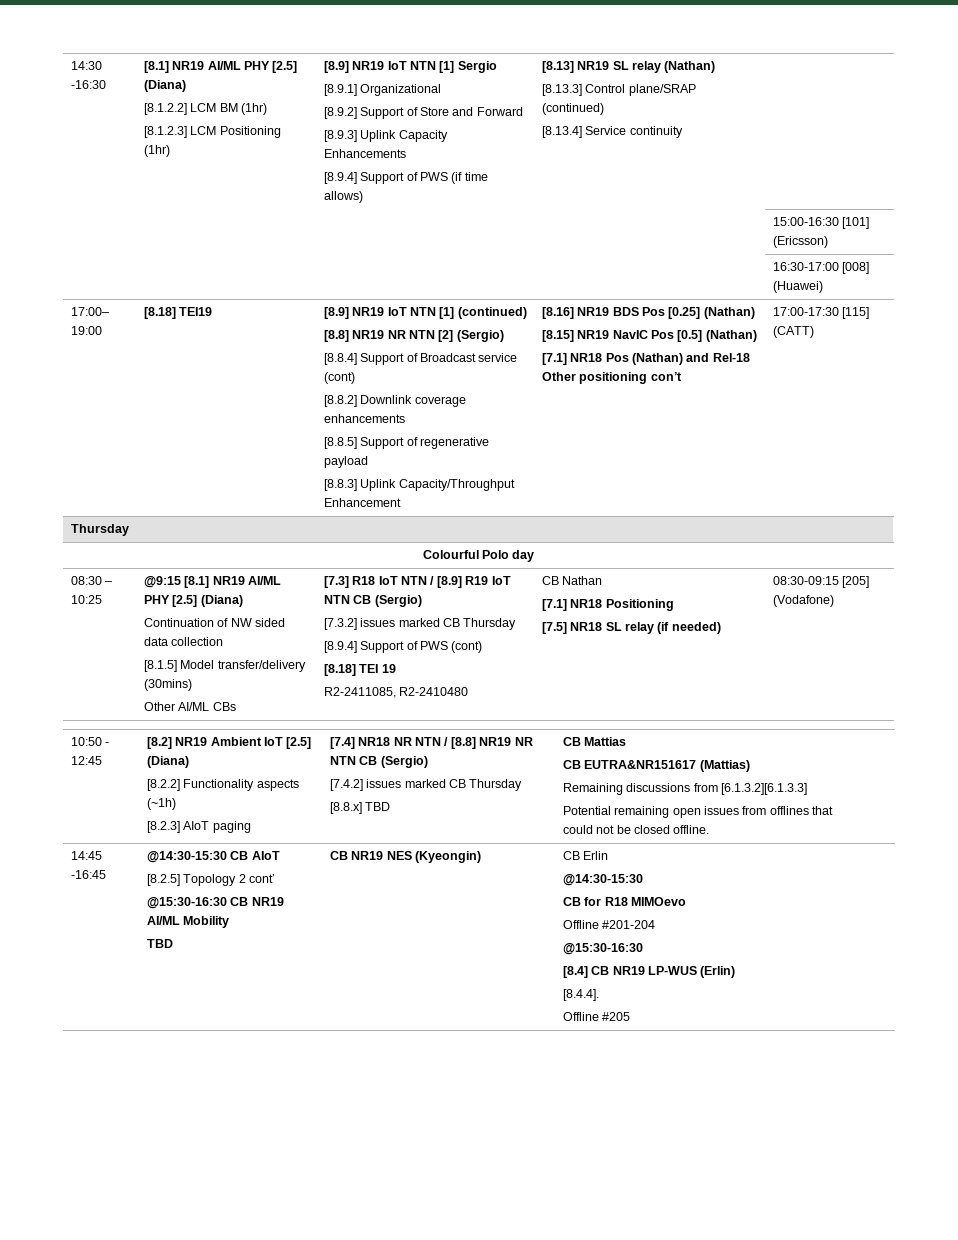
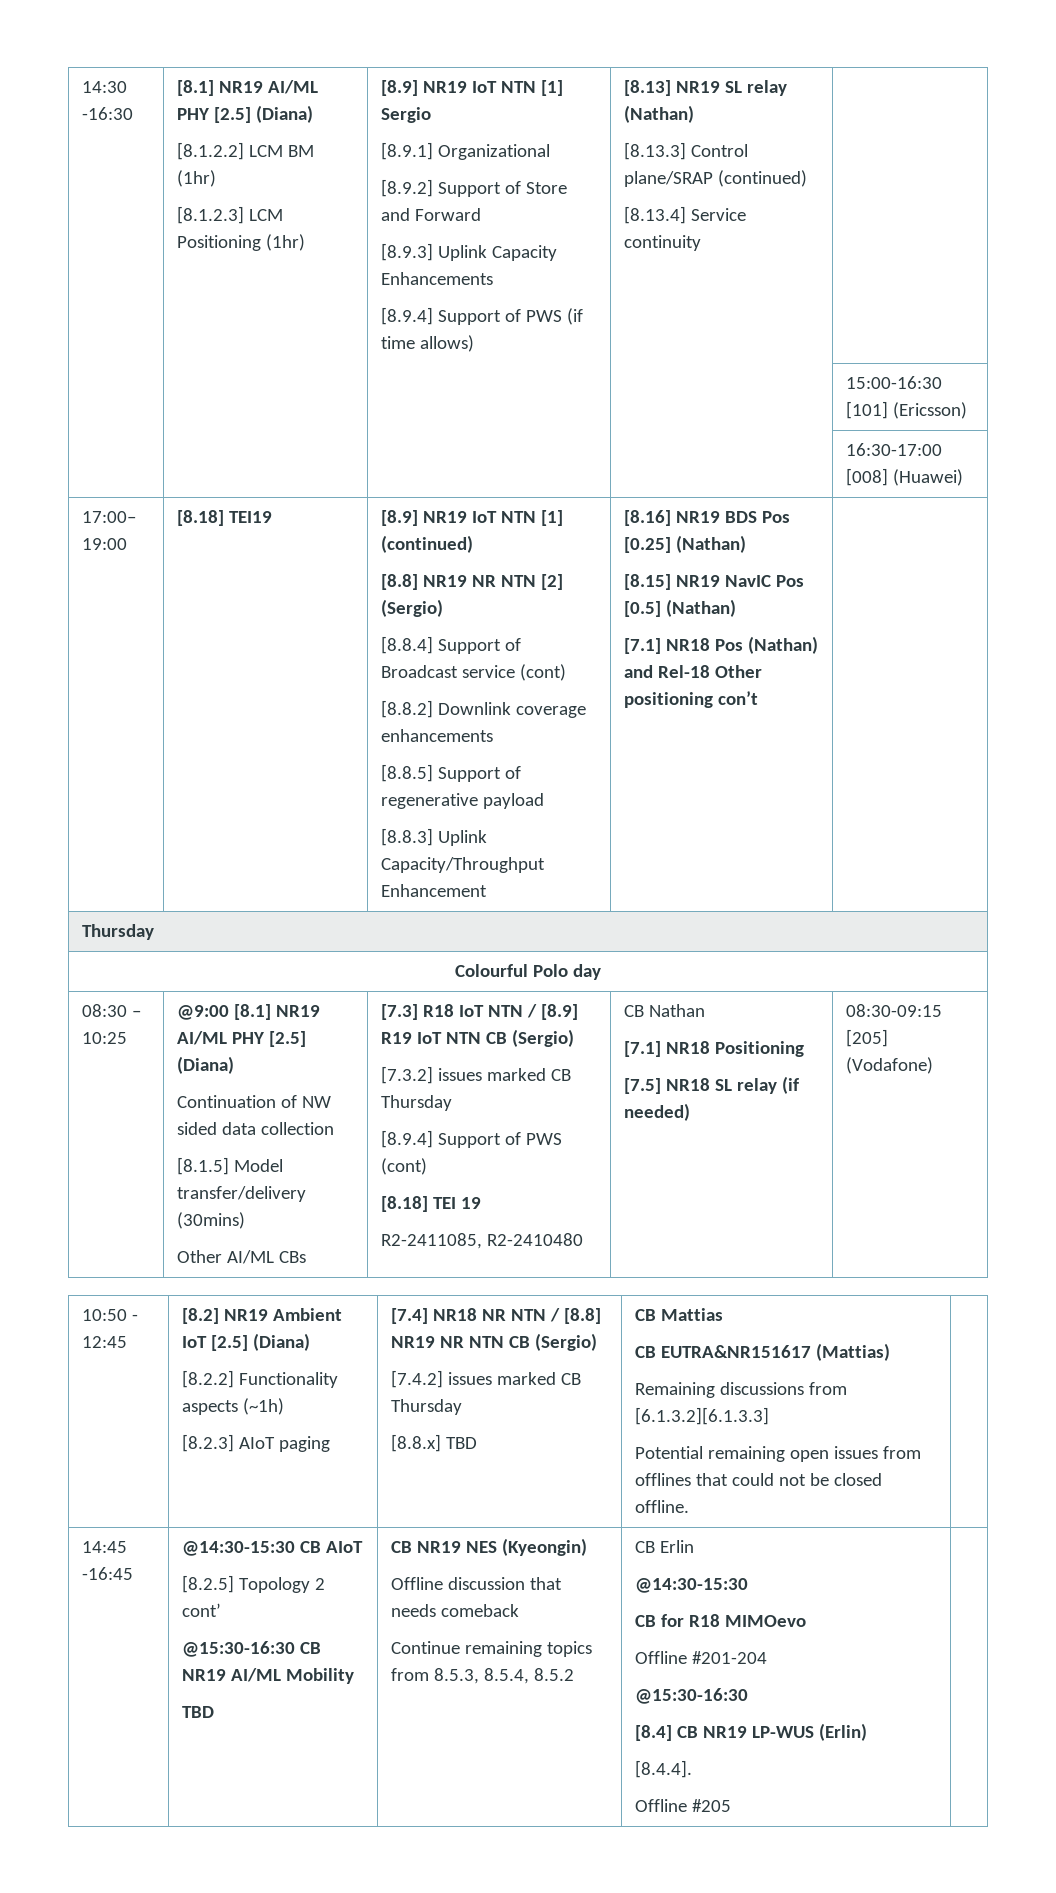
[772,307,870,319] [772,326,814,338] 17:00-17:30 [115] (CATT) -> (758, 698) none
[143,576,181,588] @9:15 -> [176,1005,229,1020] @9:00
(482, 857) none -> [390,1577,562,1590] [390,1604,519,1617] [390,1641,592,1657] [390,1668,574,1684] // Offline discussion that needs comeback // Continue remaining topics from 8.5.3, 8.5.4, 8.5.2

